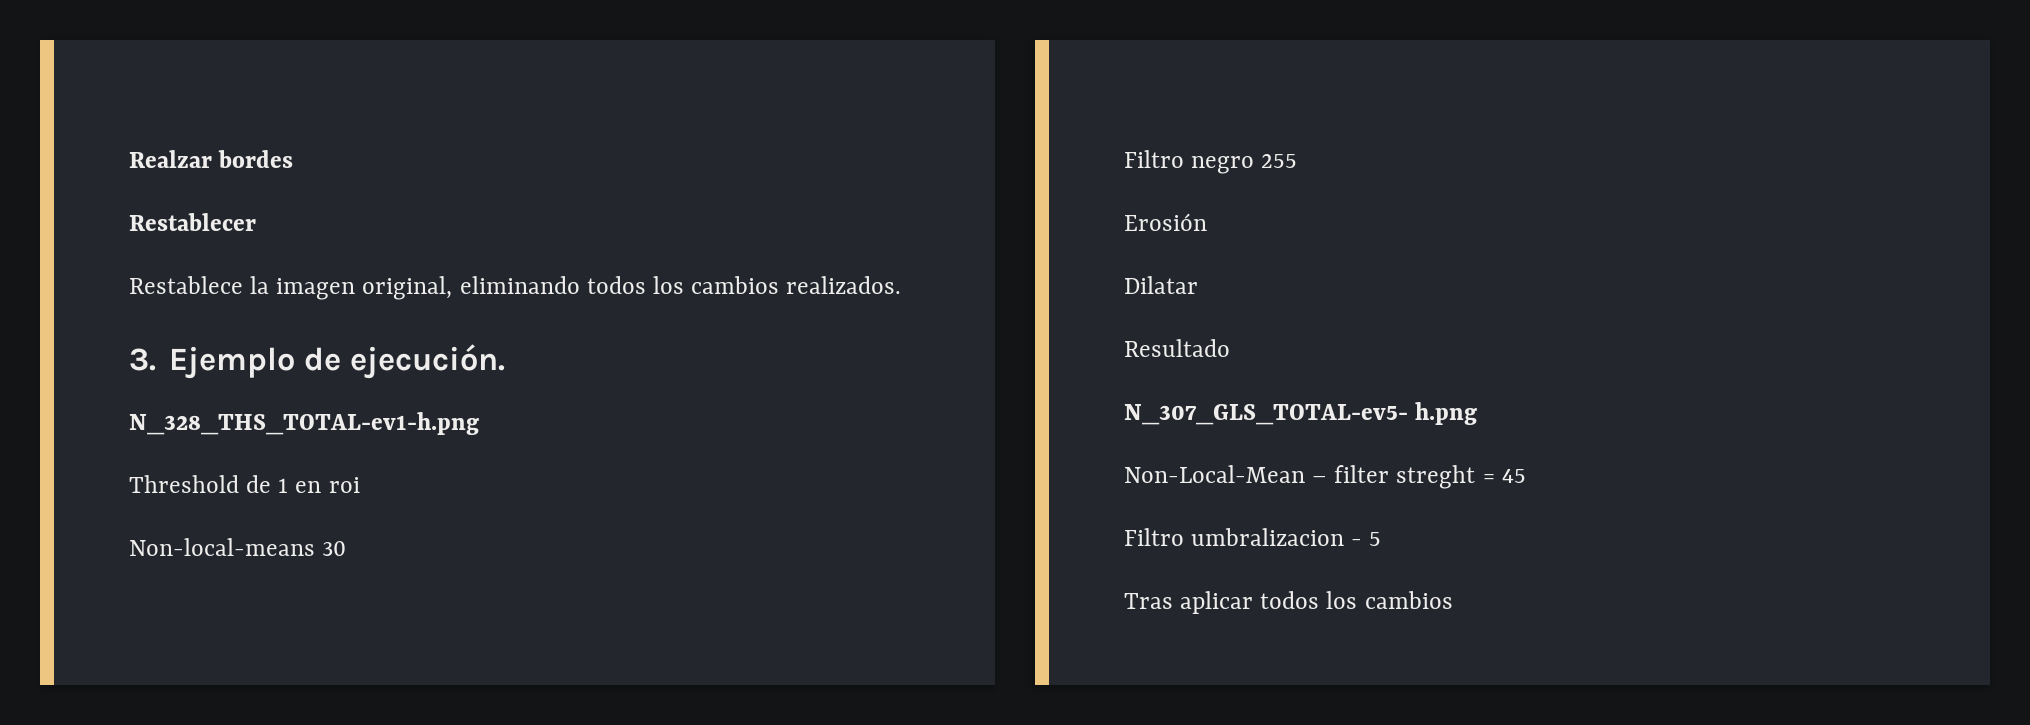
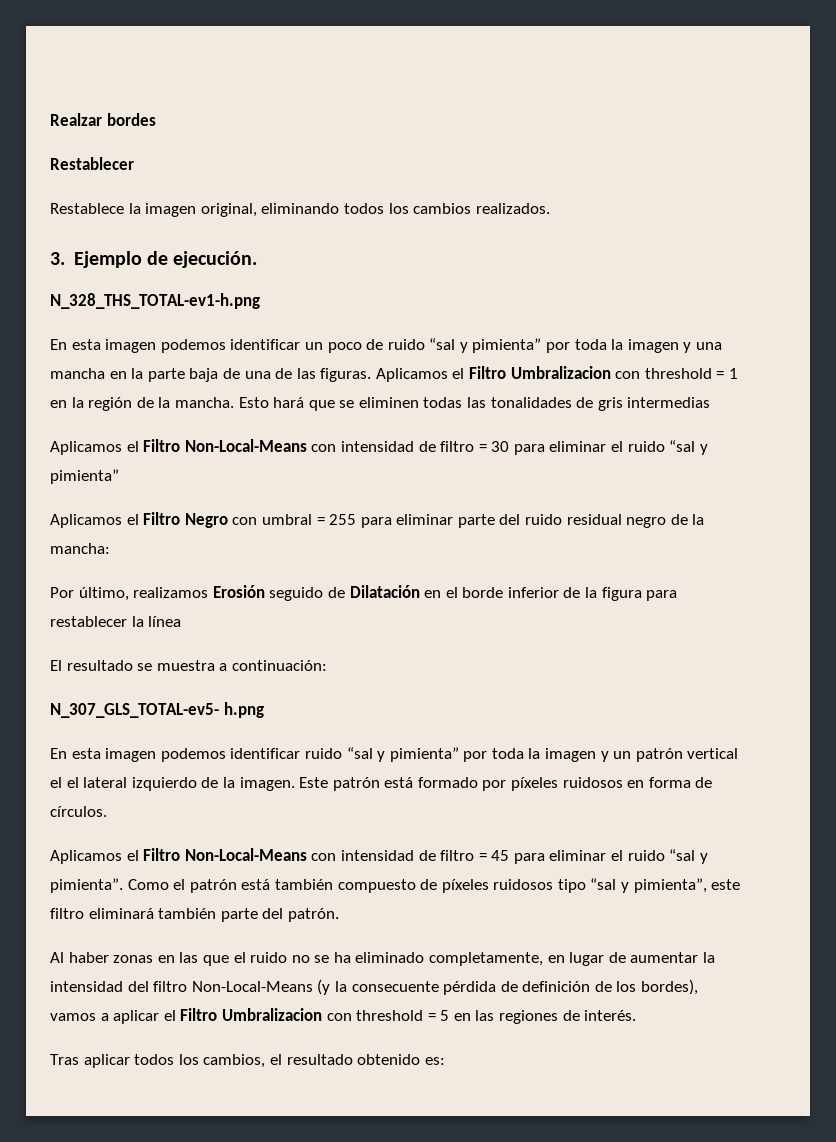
[129,475,360,493] [129,538,347,556] [1124,150,1298,174] [1124,213,1207,231] [1124,276,1198,294] [1124,339,1230,357] [1124,402,1478,425] [1124,465,1526,489] [1124,528,1382,546] Threshold de 1 en roi // Non-local-means 30 // Filtro negro 255 // Erosión // Dilatar // Resultado // N_307_GLS_TOTAL-ev5- h.png // Non-Local-Mean – filter streght = 45 // Filtro umbralizacion - 5 -> [50,338,723,353] [50,366,739,382] [50,397,711,411] [50,439,708,455] [50,469,119,484] [50,512,705,528] [50,543,110,554] [50,585,678,601] [50,616,182,627] [50,660,327,671] [50,702,264,718] [50,747,739,762] [50,777,713,791] [50,806,107,817] [50,848,708,864] [50,878,741,893] [50,908,339,922] [50,952,716,966] [50,979,699,995] [50,1008,637,1024] En esta imagen podemos identificar un poco de ruido “sal y pimienta” por toda la imagen y una mancha en la parte baja de una de las figuras. Aplicamos el Filtro Umbralizacion con threshold = 1 en la región de la mancha. Esto hará que se eliminen todas las tonalidades de gris intermedias // Aplicamos el Filtro Non-Local-Means con intensidad de filtro = 30 para eliminar el ruido “sal y pimienta” // Aplicamos el Filtro Negro con umbral = 255 para eliminar parte del ruido residual negro de la mancha: // Por último, realizamos Erosión seguido de Dilatación en el borde inferior de la figura para restablecer la línea // El resultado se muestra a continuación: // N_307_GLS_TOTAL-ev5- h.png // En esta imagen podemos identificar ruido “sal y pimienta” por toda la imagen y un patrón vertical el el lateral izquierdo de la imagen. Este patrón está formado por píxeles ruidosos en forma de círculos. // Aplicamos el Filtro Non-Local-Means con intensidad de filtro = 45 para eliminar el ruido “sal y pimienta”. Como el patrón está también compuesto de píxeles ruidosos tipo “sal y pimienta”, este filtro eliminará también parte del patrón. // Al haber zonas en las que el ruido no se ha eliminado completamente, en lugar de aumentar la intensidad del filtro Non-Local-Means (y la consecuente pérdida de definición de los bordes), vamos a aplicar el Filtro Umbralizacion con threshold = 5 en las regiones de interés.
[1364,591,1453,609] cambios -> [203,1054,445,1068] cambios, el resultado obtenido es:

